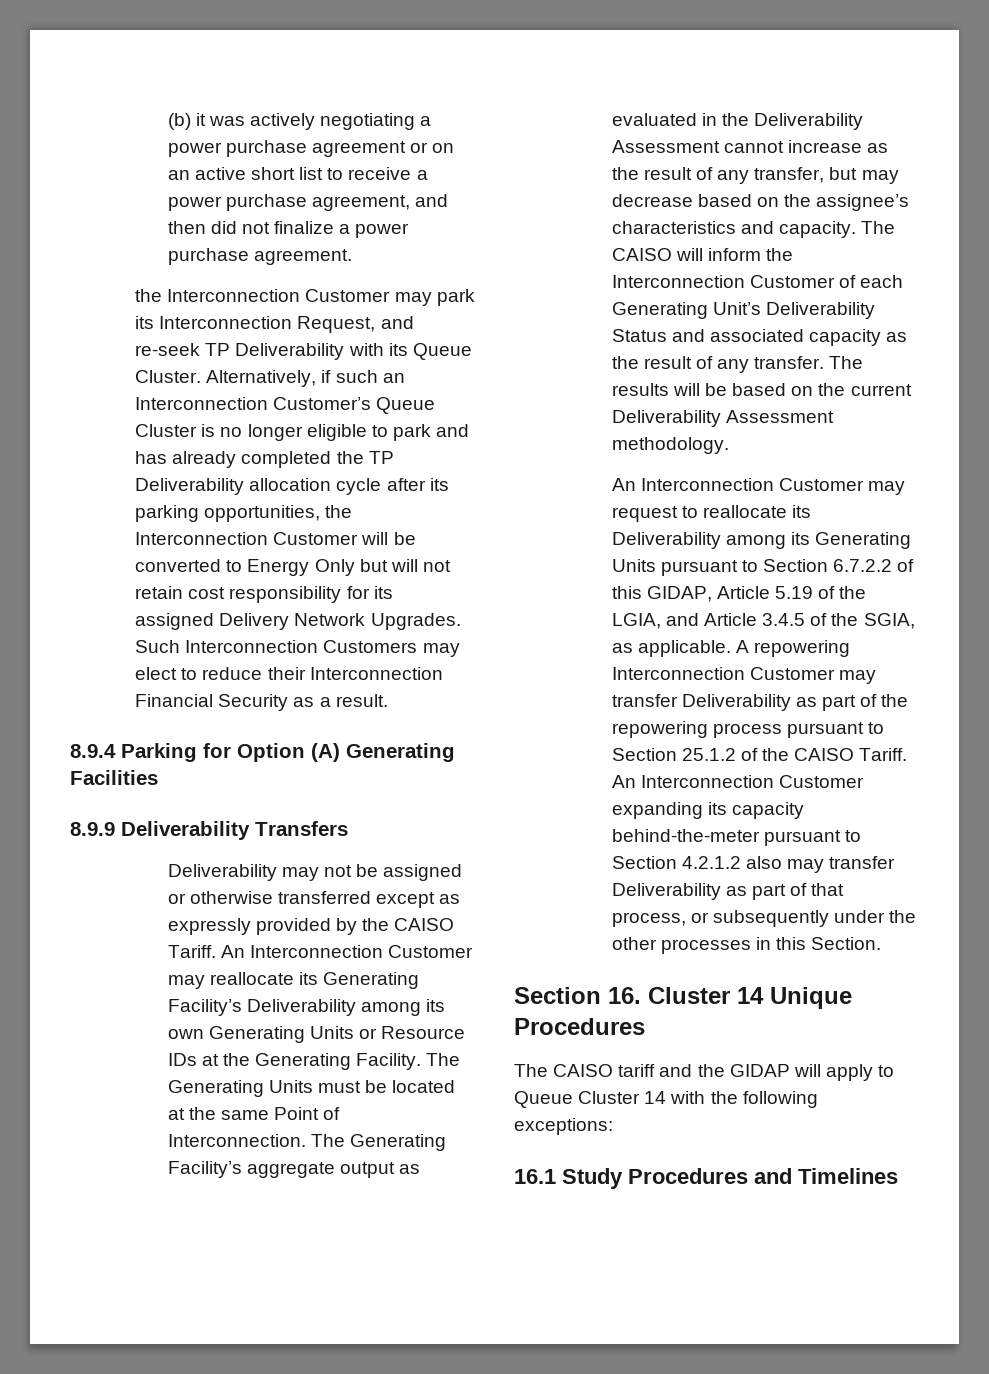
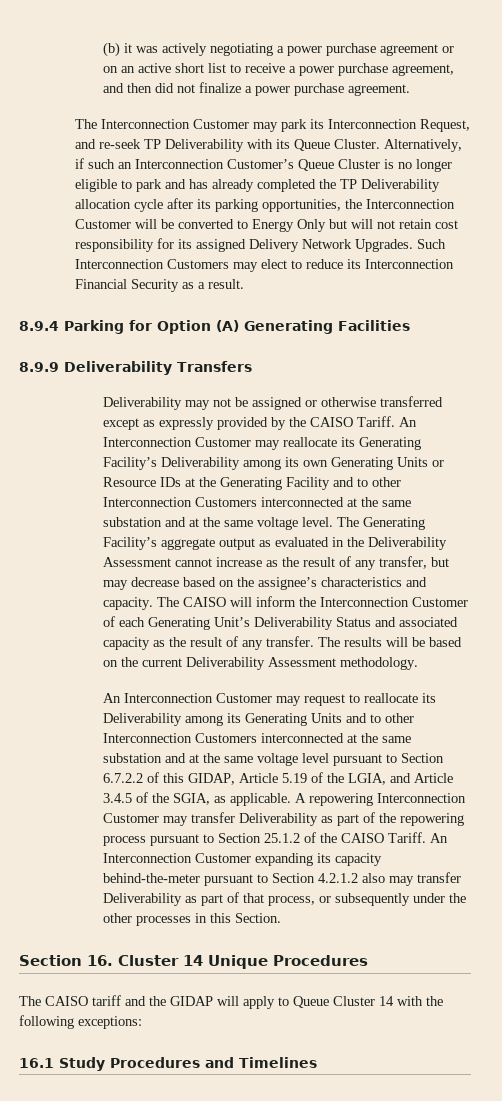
[135,289,163,302] the -> [75,119,98,129] The
[267,667,306,680] their -> [347,259,362,269] its
[356,1053,461,1070] [167,1080,456,1097] [167,1107,341,1120] [167,1134,306,1147] Facility. The Generating Units must be located at the same Point of Interconnection. -> [286,477,402,490] [103,497,412,507] [103,517,334,530] Facility and to other Interconnection Customers interconnected at the same substation and at the same voltage level.
(656, 565) none -> [346,713,415,723] [103,733,412,743] [103,753,330,766] and to other Interconnection Customers interconnected at the same substation and at the same voltage level

